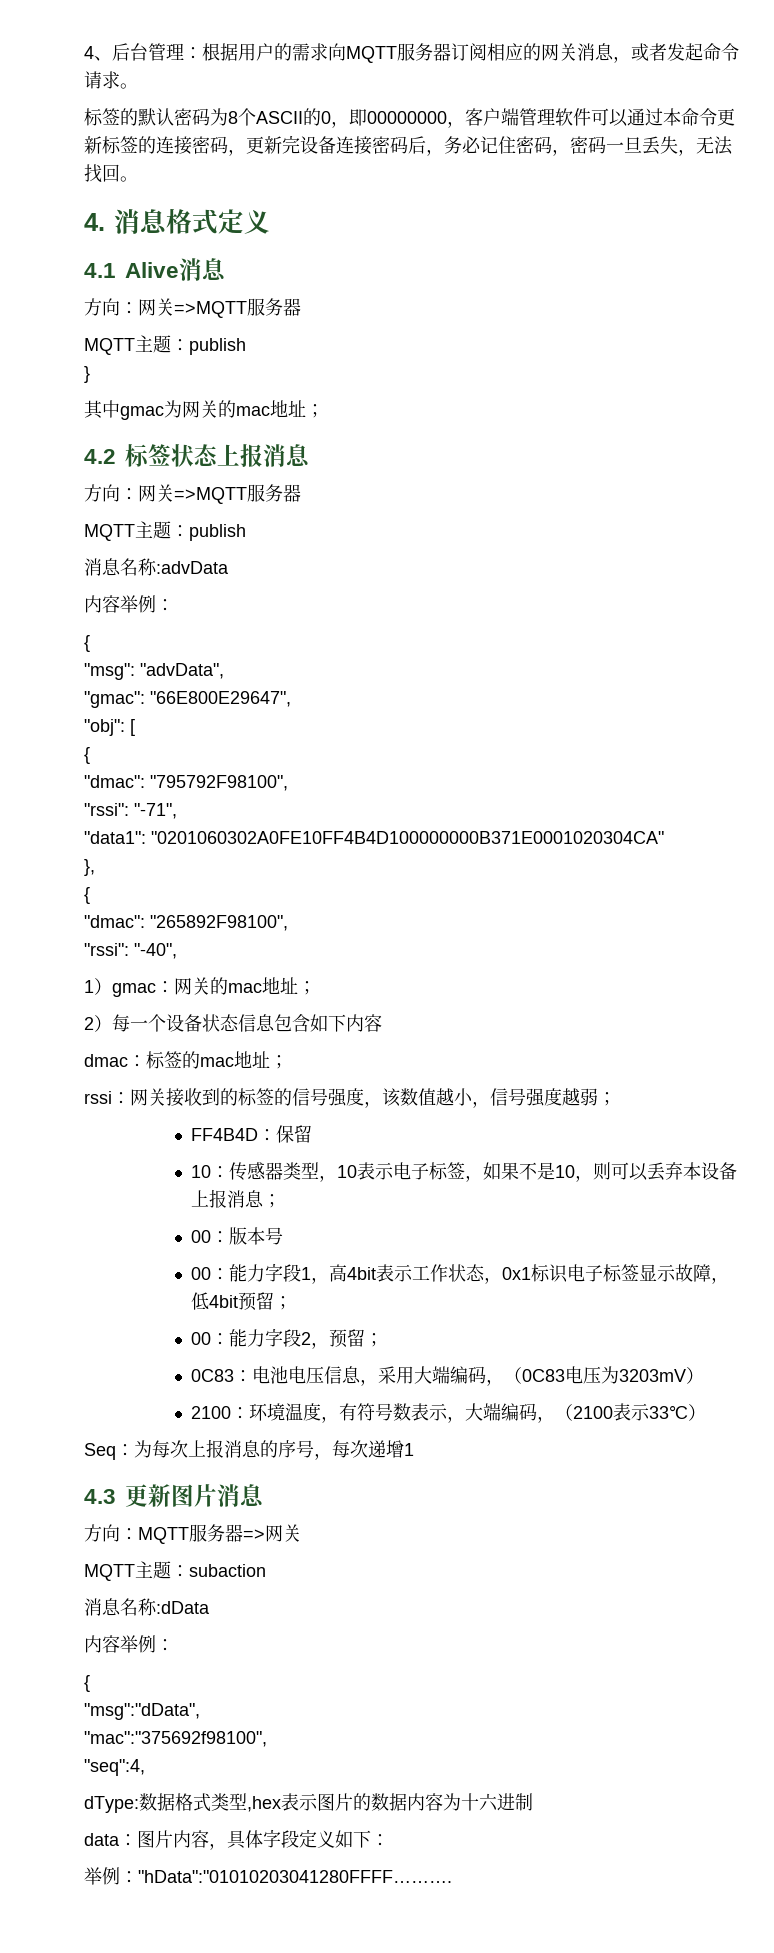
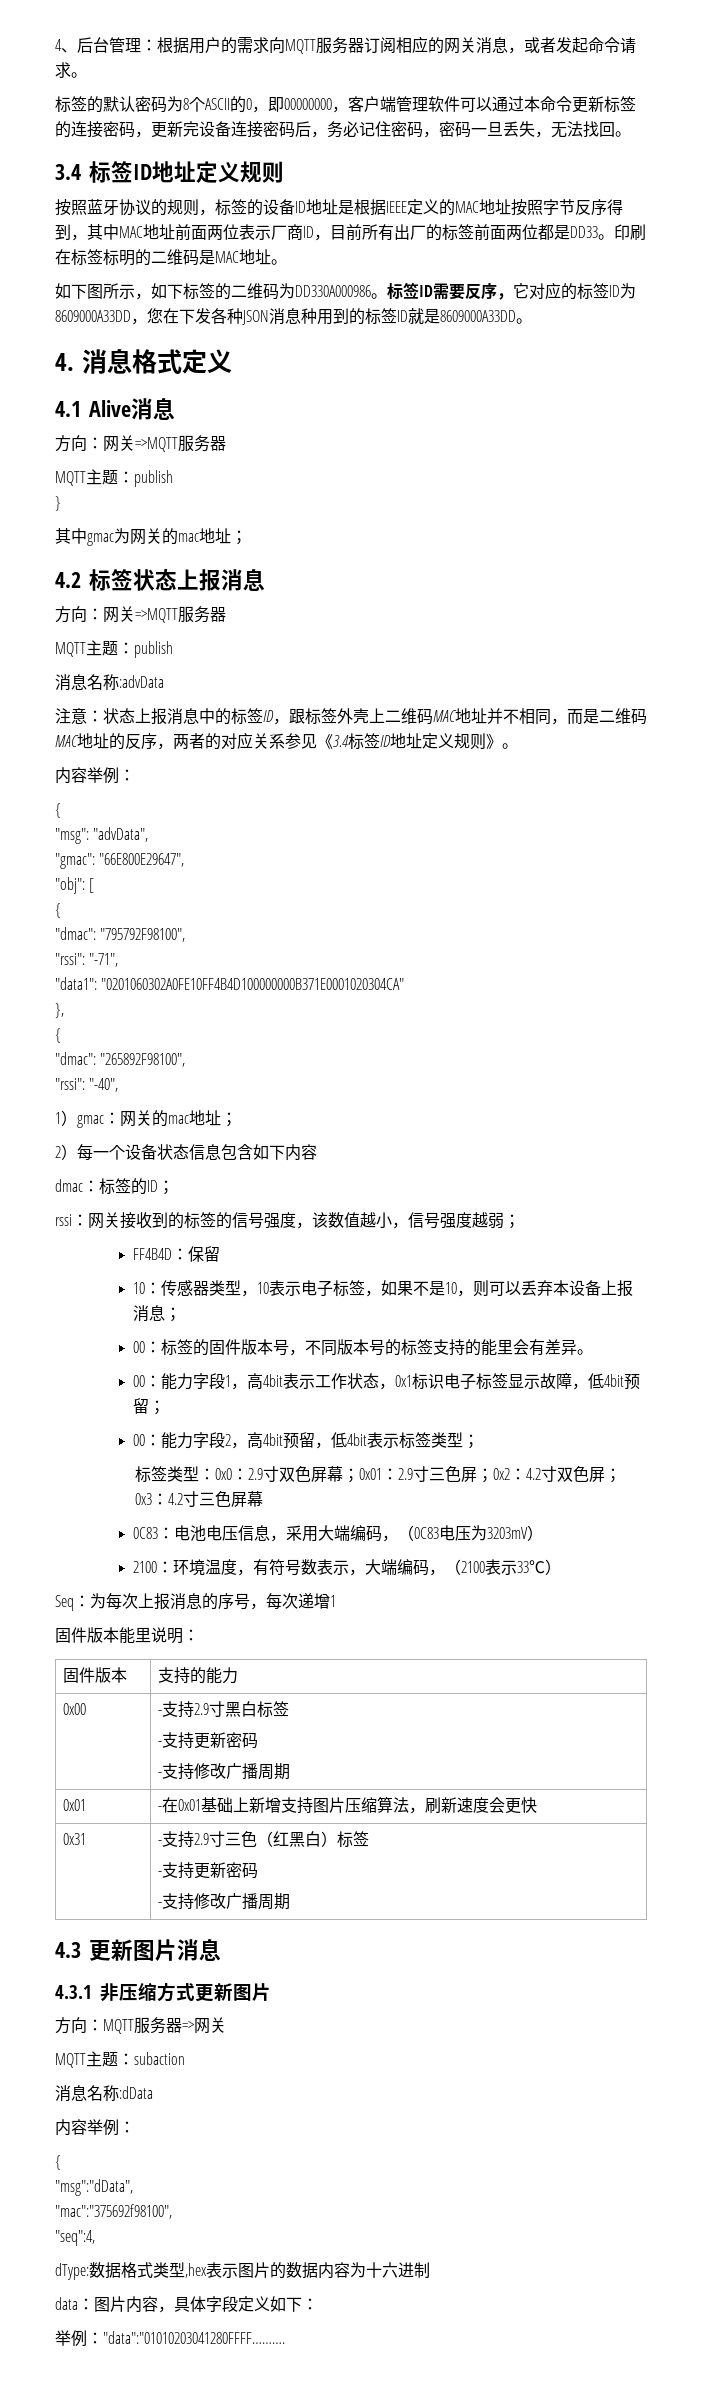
(138, 179) none -> [55,161,284,183] [55,199,623,216] [55,224,646,241] [55,249,287,266] [55,282,636,300] [55,308,532,325] // 3.4标签ID地址定义规则 // 按照蓝牙协议的规则，标签的设备ID地址是根据IEEE定义的MAC地址按照字节反序得到，其中MAC地址前面两位表示厂商ID，目前所有出厂的标签前面两位都是DD33。印刷在标签标明的二维码是MAC地址。 // 如下图所示，如下标签的二维码为DD330A000986。标签ID需要反序，它对应的标签ID为8609000A33DD，您在下发各种JSON消息种用到的标签ID就是8609000A33DD。
(229, 567) none -> [55,708,647,725] [55,732,518,750] // 注意：状态上报消息中的标签ID，跟标签外壳上二维码MAC地址并不相同，而是二维码MAC地址的反序，两者的对应关系参见《3.4标签ID地址定义规则》。
[200,1051,270,1068] mac地址 -> [147,1180,158,1192] ID
[229,1227,284,1245] 版本号 -> [160,1339,593,1356] 标签的固件版本号，不同版本号的标签支持的能里会有差异。
[329,1329,384,1348] 预留； -> [246,1432,479,1449] [135,1466,622,1483] [135,1491,264,1507] 高4bit预留，低4bit表示标签类型； // 标签类型：0x0：2.9寸双色屏幕；0x01：2.9寸三色屏；0x2：4.2寸双色屏；0x3：4.2寸三色屏幕
(414, 1449) none -> [55,1627,199,1644] [62,1667,127,1683] [157,1667,238,1684] [62,1703,86,1715] [157,1701,289,1718] [157,1732,258,1749] [157,1763,290,1780] [62,1799,86,1811] [157,1796,537,1814] [62,1833,86,1845] [157,1831,369,1848] [157,1862,258,1879] [157,1893,290,1910] // 固件版本能里说明： // 固件版本 | 支持的能力 // 0x00 | -支持2.9寸黑白标签 // -支持更新密码 // -支持修改广播周期 // 0x01 | -在0x01基础上新增支持图片压缩算法，刷新速度会更快 // 0x31 | -支持2.9寸三色（红黑白）标签 // -支持更新密码 // -支持修改广播周期
(264, 1495) none -> [55,1982,271,2002] // 4.3.1非压缩方式更新图片
[138,1870,452,1883] "hData":"01010203041280FFFF………. -> [103,2331,285,2344] "data":"01010203041280FFFF……….

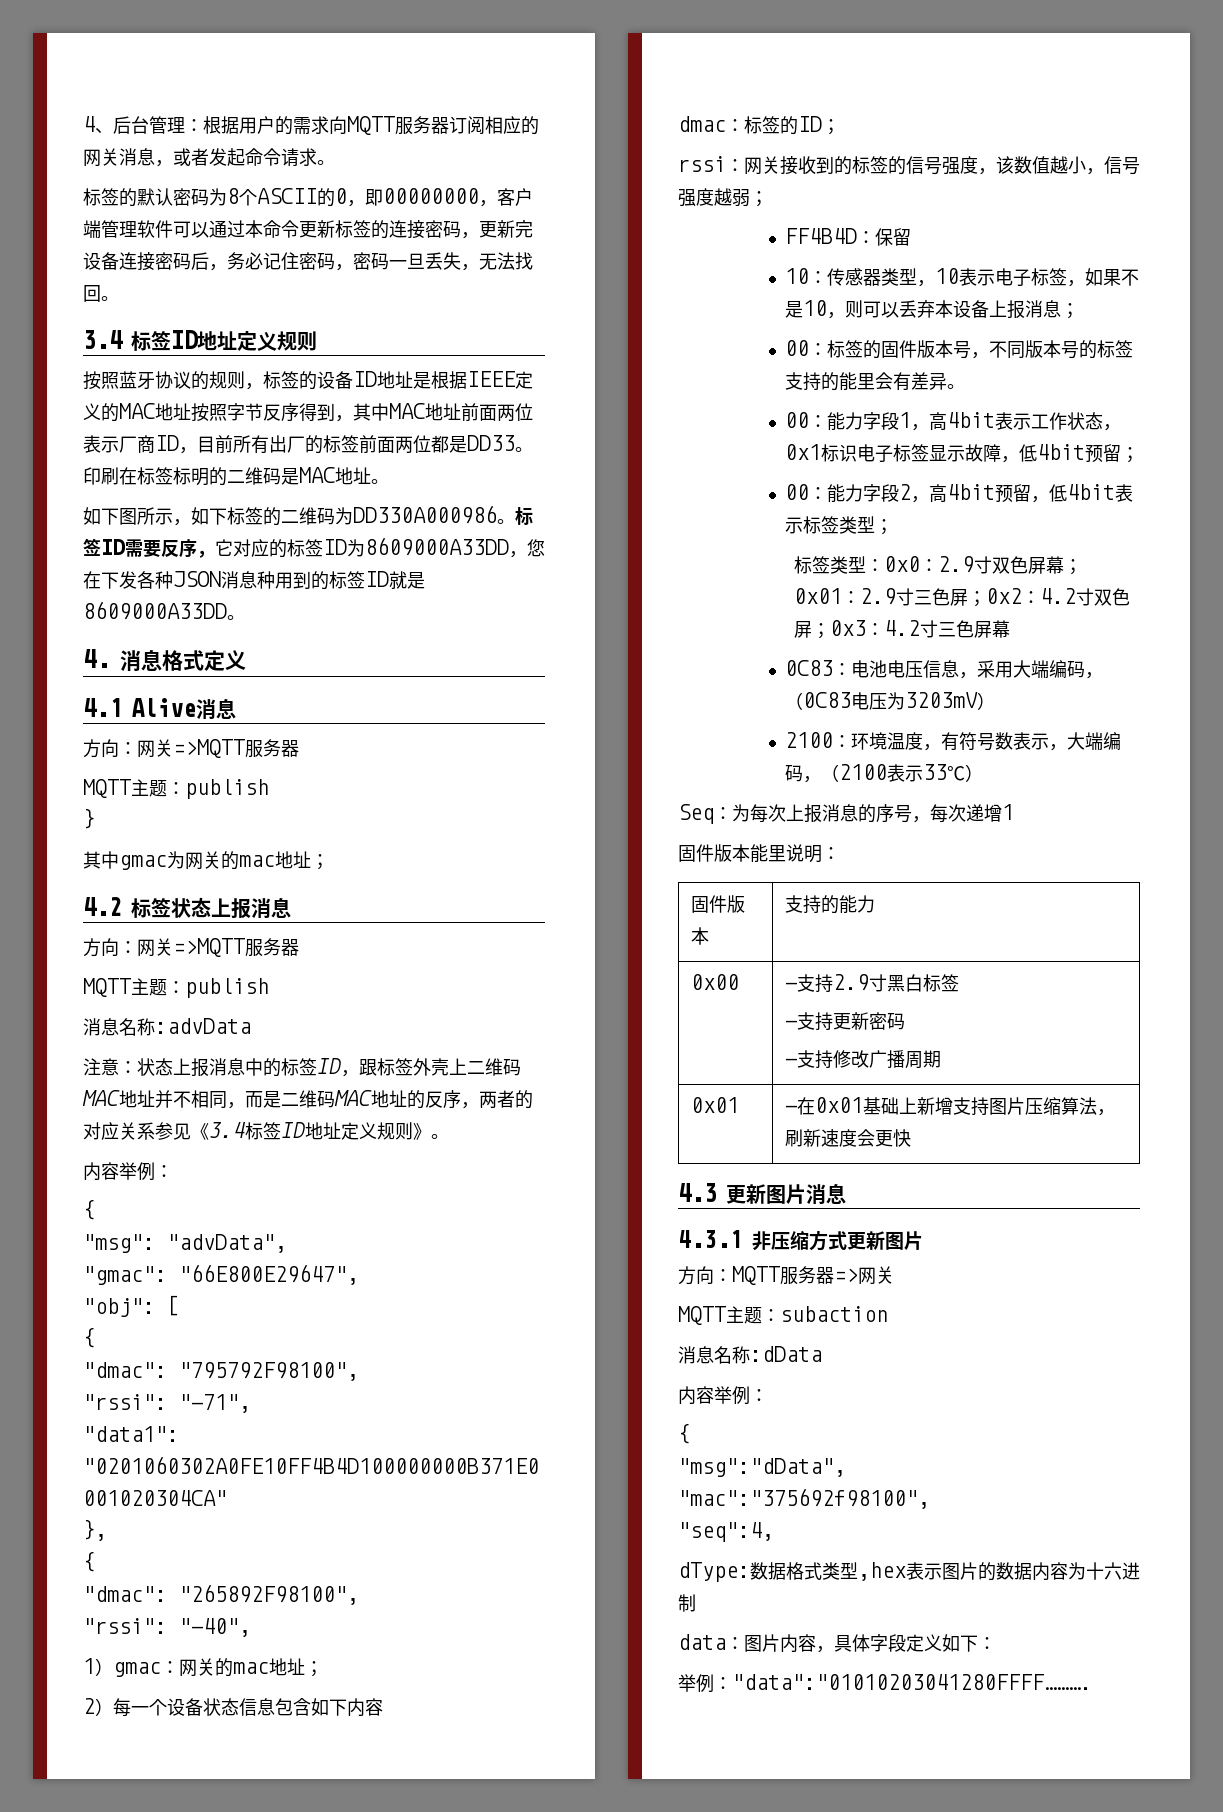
[62,1833,86,1845] [157,1831,369,1848] [157,1862,258,1879] [157,1893,290,1910] // 0x31 | -支持2.9寸三色（红黑白）标签 // -支持更新密码 // -支持修改广播周期 -> (911, 1138) none

